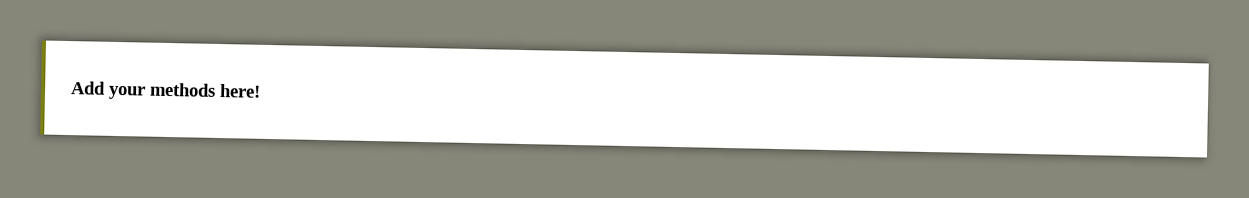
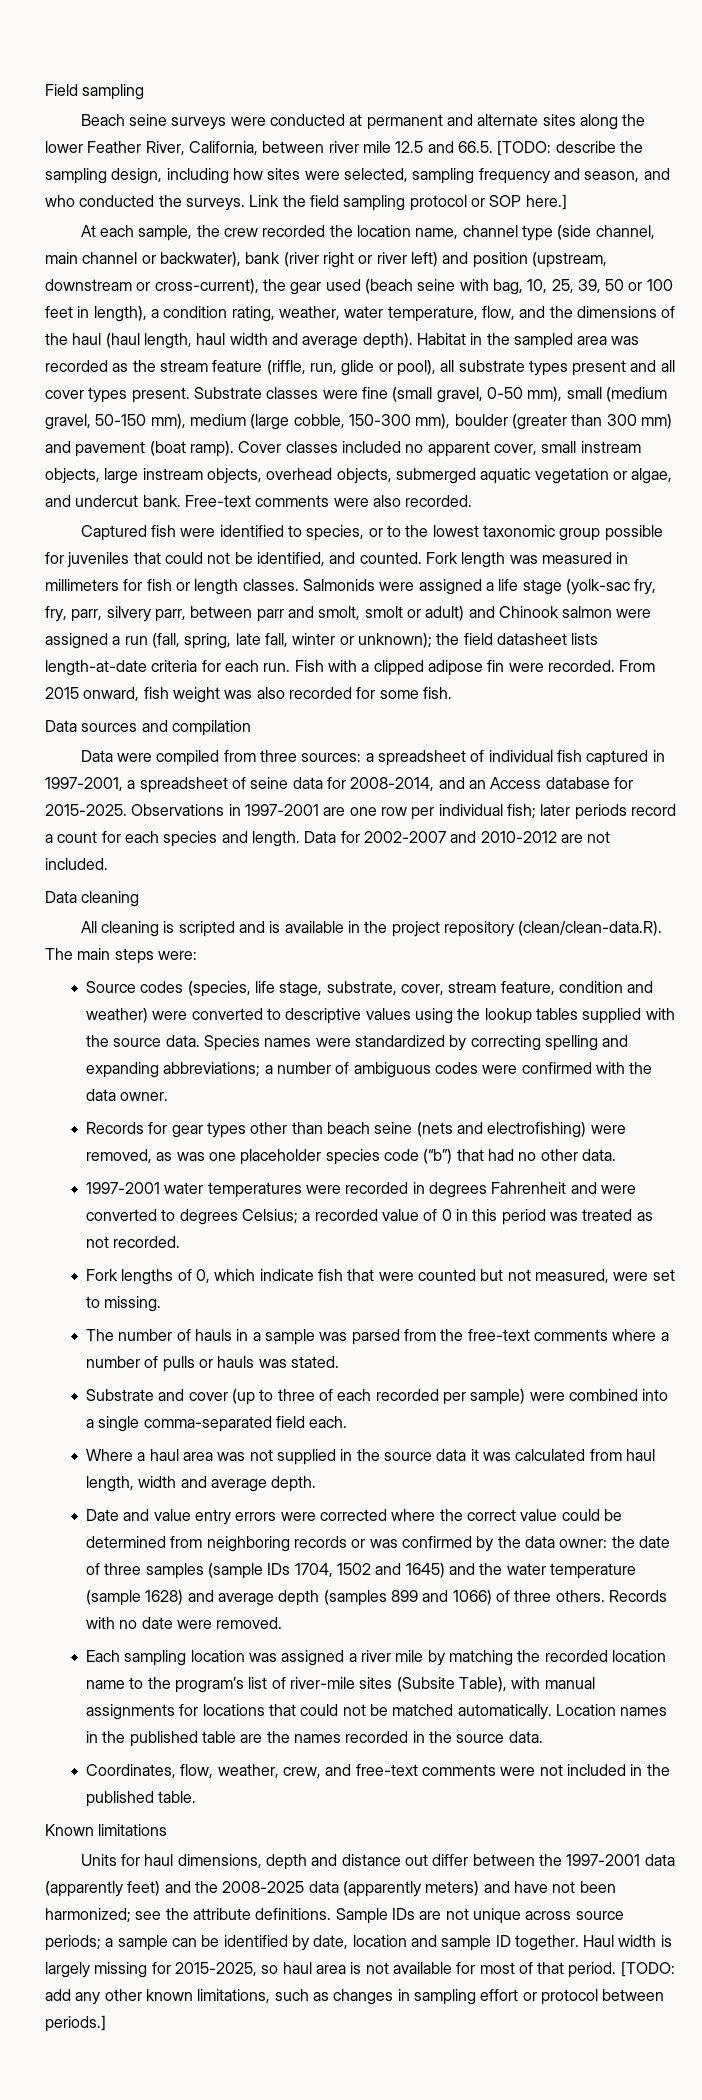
[70,81,261,100] Add your methods here! -> [45,84,145,100] [80,114,646,130] [45,140,643,156] [45,168,670,184] [45,194,567,211] [80,225,655,241] [45,252,607,268] [45,279,673,295] [45,306,676,322] [45,333,640,349] [45,360,675,376] [45,387,667,403] [45,414,672,430] [45,441,641,457] [45,468,673,484] [45,495,473,507] [80,525,663,541] [45,552,629,568] [45,579,657,595] [45,606,652,622] [45,633,599,649] [45,660,656,676] [45,687,452,703] [45,720,251,736] [80,750,665,766] [45,777,633,793] [45,804,676,820] [45,831,611,847] [45,858,108,870] [45,891,140,907] [80,921,663,937] [45,948,197,964] [86,981,654,997] [86,1008,675,1024] [86,1035,629,1051] [86,1062,653,1078] [86,1089,169,1101] [86,1122,626,1138] [86,1149,616,1165] [86,1182,636,1198] [86,1209,653,1225] [86,1236,181,1248] [86,1269,675,1285] [86,1296,162,1312] [86,1329,669,1345] [86,1356,339,1372] [86,1389,669,1405] [86,1416,348,1432] [86,1449,655,1465] [86,1476,317,1492] [86,1509,622,1525] [86,1536,670,1552] [86,1563,636,1579] [86,1590,667,1606] [86,1617,283,1629] [86,1650,666,1666] [86,1677,595,1693] [86,1704,668,1720] [86,1731,543,1747] [86,1764,670,1778] [86,1791,197,1807] [45,1824,168,1836] [80,1854,675,1870] [45,1881,616,1897] [45,1908,624,1924] [45,1935,672,1951] [45,1961,675,1978] [45,1989,665,2005] [45,2015,106,2032] Field sampling // Beach seine surveys were conducted at permanent and alternate sites along the lower Feather River, California, between river mile 12.5 and 66.5. [TODO: describe the sampling design, including how sites were selected, sampling frequency and season, and who conducted the surveys. Link the field sampling protocol or SOP here.] // At each sample, the crew recorded the location name, channel type (side channel, main channel or backwater), bank (river right or river left) and position (upstream, downstream or cross-current), the gear used (beach seine with bag, 10, 25, 39, 50 or 100 feet in length), a condition rating, weather, water temperature, flow, and the dimensions of the haul (haul length, haul width and average depth). Habitat in the sampled area was recorded as the stream feature (riffle, run, glide or pool), all substrate types present and all cover types present. Substrate classes were fine (small gravel, 0-50 mm), small (medium gravel, 50-150 mm), medium (large cobble, 150-300 mm), boulder (greater than 300 mm) and pavement (boat ramp). Cover classes included no apparent cover, small instream objects, large instream objects, overhead objects, submerged aquatic vegetation or algae, and undercut bank. Free-text comments were also recorded. // Captured fish were identified to species, or to the lowest taxonomic group possible for juveniles that could not be identified, and counted. Fork length was measured in millimeters for fish or length classes. Salmonids were assigned a life stage (yolk-sac fry, fry, parr, silvery parr, between parr and smolt, smolt or adult) and Chinook salmon were assigned a run (fall, spring, late fall, winter or unknown); the field datasheet lists length-at-date criteria for each run. Fish with a clipped adipose fin were recorded. From 2015 onward, fish weight was also recorded for some fish. // Data sources and compilation // Data were compiled from three sources: a spreadsheet of individual fish captured in 1997-2001, a spreadsheet of seine data for 2008-2014, and an Access database for 2015-2025. Observations in 1997-2001 are one row per individual fish; later periods record a count for each species and length. Data for 2002-2007 and 2010-2012 are not included. // Data cleaning // All cleaning is scripted and is available in the project repository (clean/clean-data.R). The main steps were: // Source codes (species, life stage, substrate, cover, stream feature, condition and weather) were converted to descriptive values using the lookup tables supplied with the source data. Species names were standardized by correcting spelling and expanding abbreviations; a number of ambiguous codes were confirmed with the data owner. // Records for gear types other than beach seine (nets and electrofishing) were removed, as was one placeholder species code (“b”) that had no other data. // 1997-2001 water temperatures were recorded in degrees Fahrenheit and were converted to degrees Celsius; a recorded value of 0 in this period was treated as not recorded. // Fork lengths of 0, which indicate fish that were counted but not measured, were set to missing. // The number of hauls in a sample was parsed from the free-text comments where a number of pulls or hauls was stated. // Substrate and cover (up to three of each recorded per sample) were combined into a single comma-separated field each. // Where a haul area was not supplied in the source data it was calculated from haul length, width and average depth. // Date and value entry errors were corrected where the correct value could be determined from neighboring records or was confirmed by the data owner: the date of three samples (sample IDs 1704, 1502 and 1645) and the water temperature (sample 1628) and average depth (samples 899 and 1066) of three others. Records with no date were removed. // Each sampling location was assigned a river mile by matching the recorded location name to the program’s list of river-mile sites (Subsite Table), with manual assignments for locations that could not be matched automatically. Location names in the published table are the names recorded in the source data. // Coordinates, flow, weather, crew, and free-text comments were not included in the published table. // Known limitations // Units for haul dimensions, depth and distance out differ between the 1997-2001 data (apparently feet) and the 2008-2025 data (apparently meters) and have not been harmonized; see the attribute definitions. Sample IDs are not unique across source periods; a sample can be identified by date, location and sample ID together. Haul width is largely missing for 2015-2025, so haul area is not available for most of that period. [TODO: add any other known limitations, such as changes in sampling effort or protocol between periods.]

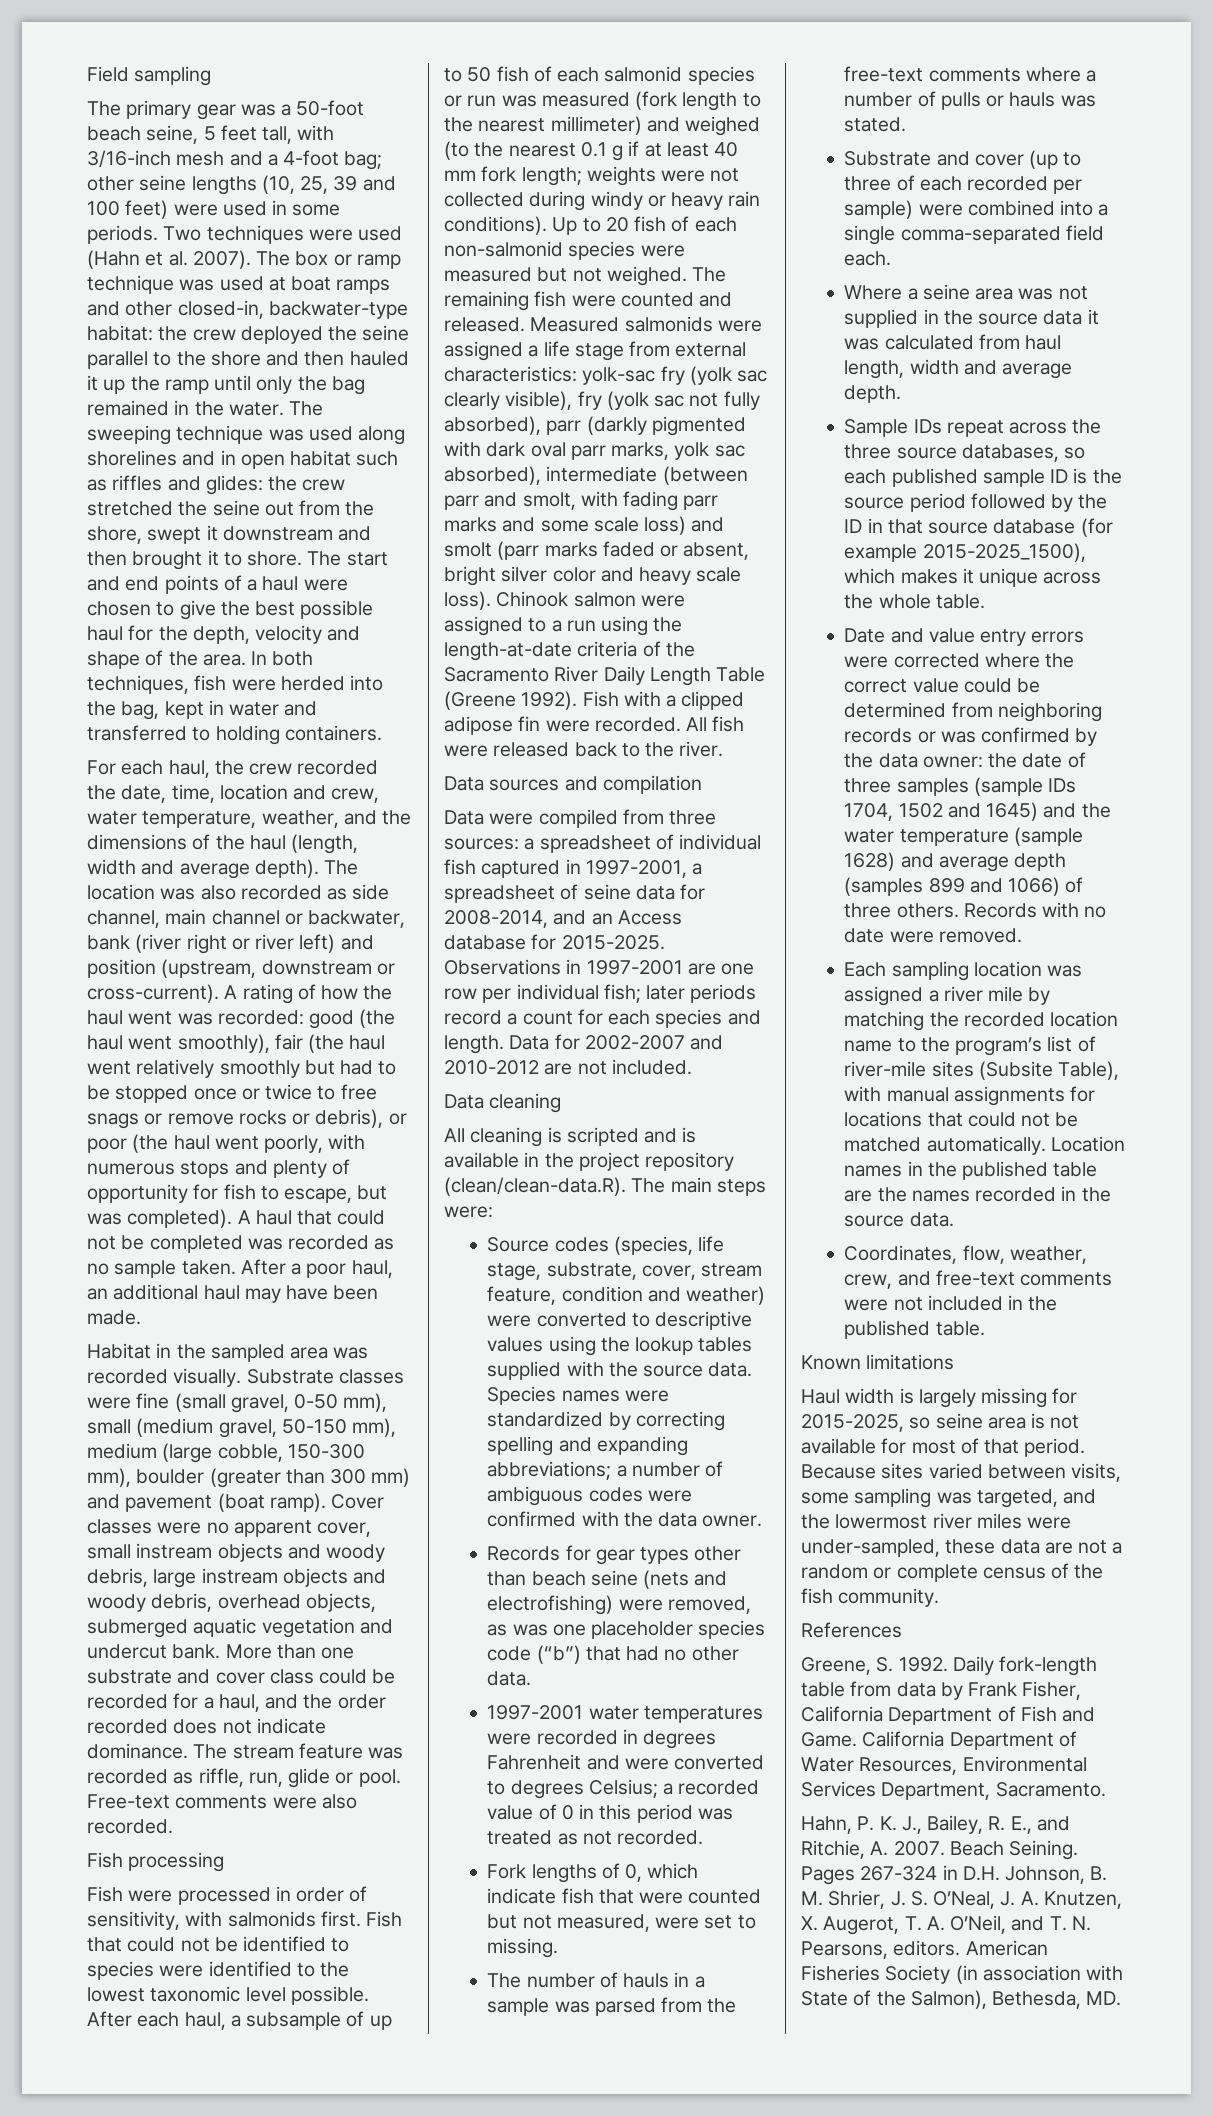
[80,114,646,130] [45,140,643,156] [45,168,670,184] [45,194,567,211] [80,225,592,241] Beach seine surveys were conducted at permanent and alternate sites along the lower Feather River, California, between river mile 12.5 and 66.5. [TODO: describe the sampling design, including how sites were selected, sampling frequency and season, and who conducted the surveys. Link the field sampling protocol or SOP here.] // At each sample, the crew recorded the location name, channel type (side -> [87,100,365,120] [87,125,335,144] [87,150,383,170] [87,175,396,195] [87,200,341,219] [87,225,403,244] [87,250,401,269] [87,275,391,294] [87,300,408,319] [87,325,410,344] [87,351,409,369] [87,375,365,395] [87,400,324,416] [87,425,406,445] [87,450,399,469] [87,475,346,495] [87,500,375,516] [87,525,372,544] [87,550,388,570] [87,575,348,594] [87,600,374,620] [87,625,361,644] [87,650,314,669] [87,675,384,694] [87,700,318,720] [87,725,382,745] [87,760,379,778] [87,784,380,803] [87,810,412,828] [87,834,359,854] [87,859,359,879] [87,884,390,900] The primary gear was a 50-foot beach seine, 5 feet tall, with 3/16-inch mesh and a 4-foot bag; other seine lengths (10, 25, 39 and 100 feet) were used in some periods. Two techniques were used (Hahn et al. 2007). The box or ramp technique was used at boat ramps and other closed-in, backwater-type habitat: the crew deployed the seine parallel to the shore and then hauled it up the ramp until only the bag remained in the water. The sweeping technique was used along shorelines and in open habitat such as riffles and glides: the crew stretched the seine out from the shore, swept it downstream and then brought it to shore. The start and end points of a haul were chosen to give the best possible haul for the depth, velocity and shape of the area. In both techniques, fish were herded into the bag, kept in water and transferred to holding containers. // For each haul, the crew recorded the date, time, location and crew, water temperature, weather, and the dimensions of the haul (length, width and average depth). The location was also recorded as side
[159,252,241,267] backwater), -> [308,910,406,928] backwater,
[154,279,673,295] [45,306,676,322] [45,333,413,349] cross-current), the gear used (beach seine with bag, 10, 25, 39, 50 or 100 feet in length), a condition rating, weather, water temperature, flow, and the dimensions of the haul (haul length, haul width and average depth). -> [87,984,393,1004] [87,1009,396,1029] [87,1034,386,1053] [87,1059,397,1078] [87,1084,377,1103] [87,1109,407,1129] [87,1134,366,1153] [87,1159,351,1178] [87,1184,388,1203] [87,1209,386,1228] [87,1235,395,1253] [87,1259,393,1278] [87,1284,379,1303] [87,1310,141,1325] cross-current). A rating of how the haul went was recorded: good (the haul went smoothly), fair (the haul went relatively smoothly but had to be stopped once or twice to free snags or remove rocks or debris), or poor (the haul went poorly, with numerous stops and plenty of opportunity for fish to escape, but was completed). A haul that could not be completed was recorded as no sample taken. After a poor haul, an additional haul may have been made. //
[112,360,675,376] [45,387,190,403] as the stream feature (riffle, run, glide or pool), all substrate types present and all cover types present. -> [173,1368,242,1387] visually.
[341,441,401,453] included -> [157,1522,202,1534] were
[45,468,262,484] objects, large instream objects, -> [217,1543,386,1562] [87,1568,387,1588] [87,1593,213,1612] objects and woody debris, large instream objects and woody debris,
[612,468,673,484] or algae, -> (355, 1628) none
(181, 501) none -> [225,1644,355,1659] [87,1669,396,1684] [87,1693,386,1712] [87,1718,326,1734] [87,1743,404,1759] [87,1768,401,1788] More than one substrate and cover class could be recorded for a haul, and the order recorded does not indicate dominance. The stream feature was recorded as riffle, run, glide or pool.
[80,525,663,541] [45,552,629,568] [45,579,375,595] Captured fish were identified to species, or to the lowest taxonomic group possible for juveniles that could not be identified, and counted. Fork length was measured in millimeters for fish or length classes. Salmonids -> [87,1852,225,1872] [87,1886,368,1905] [87,1911,403,1930] [87,1936,350,1952] [87,1961,350,1980] [87,1986,369,2005] [87,2011,392,2030] [444,66,755,85] [444,91,761,111] [444,116,761,136] [444,141,739,161] [444,166,740,186] [444,191,761,211] [444,216,737,235] [444,241,685,260] [444,266,727,286] [444,291,733,311] [444,316,713,332] Fish processing // Fish were processed in order of sensitivity, with salmonids first. Fish that could not be identified to species were identified to the lowest taxonomic level possible. After each haul, a subsample of up to 50 fish of each salmonid species or run was measured (fork length to the nearest millimeter) and weighed (to the nearest 0.1 g if at least 40 mm fork length; weights were not collected during windy or heavy rain conditions). Up to 20 fish of each non-salmonid species were measured but not weighed. The remaining fish were counted and released. Measured salmonids
[565,579,657,595] [45,606,495,622] (yolk-sac fry, fry, parr, silvery parr, between parr and smolt, smolt or adult) and -> [629,341,747,357] [444,366,768,385] [444,391,760,410] [444,416,746,436] [444,441,745,460] [444,466,748,485] [444,491,719,511] [444,516,725,535] [444,541,750,560] [444,566,742,586] [444,591,491,610] from external characteristics: yolk-sac fry (yolk sac clearly visible), fry (yolk sac not fully absorbed), parr (darkly pigmented with dark oval parr marks, yolk sac absorbed), intermediate (between parr and smolt, with fading parr marks and some scale loss) and smolt (parr marks faded or absent, bright silver color and heavy scale loss).
(108, 641) none -> [528,618,547,632] to
[151,633,599,649] [45,660,291,676] (fall, spring, late fall, winter or unknown); the field datasheet lists length-at-date criteria for each run. -> [601,616,683,636] [444,641,695,661] [444,666,766,686] [444,691,578,710] using the length-at-date criteria of the Sacramento River Daily Length Table (Greene 1992).
[619,660,656,672] [45,687,452,703] From 2015 onward, fish weight was also recorded for some fish. -> [686,716,745,732] [444,741,724,757] All fish were released back to the river.
[149,1449,179,1461] haul -> [922,284,970,300] seine
(317, 1484) none -> [844,419,1102,437] [844,444,1086,462] [844,468,1122,487] [844,493,1108,512] [844,518,1113,537] [844,543,1086,562] [844,568,1102,587] [844,594,985,609] // Sample IDs repeat across the three source databases, so each published sample ID is the source period followed by the ID in that source database (for example 2015-2025_1500), which makes it unique across the whole table.
[80,1854,675,1870] [45,1881,616,1897] [45,1908,624,1924] [45,1935,579,1951] Units for haul dimensions, depth and distance out differ between the 1997-2001 data (apparently feet) and the 2008-2025 data (apparently meters) and have not been harmonized; see the attribute definitions. Sample IDs are not unique across source periods; a sample can be identified by date, location and sample ID together. -> (955, 1362) none
[282,1962,312,1974] haul -> [935,1413,983,1429] seine
[620,1961,675,1977] [45,1989,665,2005] [45,2015,106,2032] [TODO: add any other known limitations, such as changes in sampling effort or protocol between periods.] -> [801,1463,1122,1482] [801,1488,1097,1508] [801,1513,1072,1529] [801,1539,1123,1557] [801,1563,1104,1582] [801,1588,940,1607] [801,1622,902,1638] [801,1656,1098,1676] [801,1681,1082,1700] [801,1706,1096,1725] [801,1731,1077,1750] [801,1756,1087,1775] [801,1781,1106,1800] [801,1815,1070,1834] [801,1840,1079,1860] [801,1865,1108,1885] [801,1890,1122,1909] [801,1915,1091,1935] [801,1940,1048,1959] [801,1965,1124,1984] [801,1990,1122,2009] Because sites varied between visits, some sampling was targeted, and the lowermost river miles were under-sampled, these data are not a random or complete census of the fish community. // References // Greene, S. 1992. Daily fork-length table from data by Frank Fisher, California Department of Fish and Game. California Department of Water Resources, Environmental Services Department, Sacramento. // Hahn, P. K. J., Bailey, R. E., and Ritchie, A. 2007. Beach Seining. Pages 267-324 in D.H. Johnson, B. M. Shrier, J. S. O’Neal, J. A. Knutzen, X. Augerot, T. A. O’Neil, and T. N. Pearsons, editors. American Fisheries Society (in association with State of the Salmon), Bethesda, MD.

